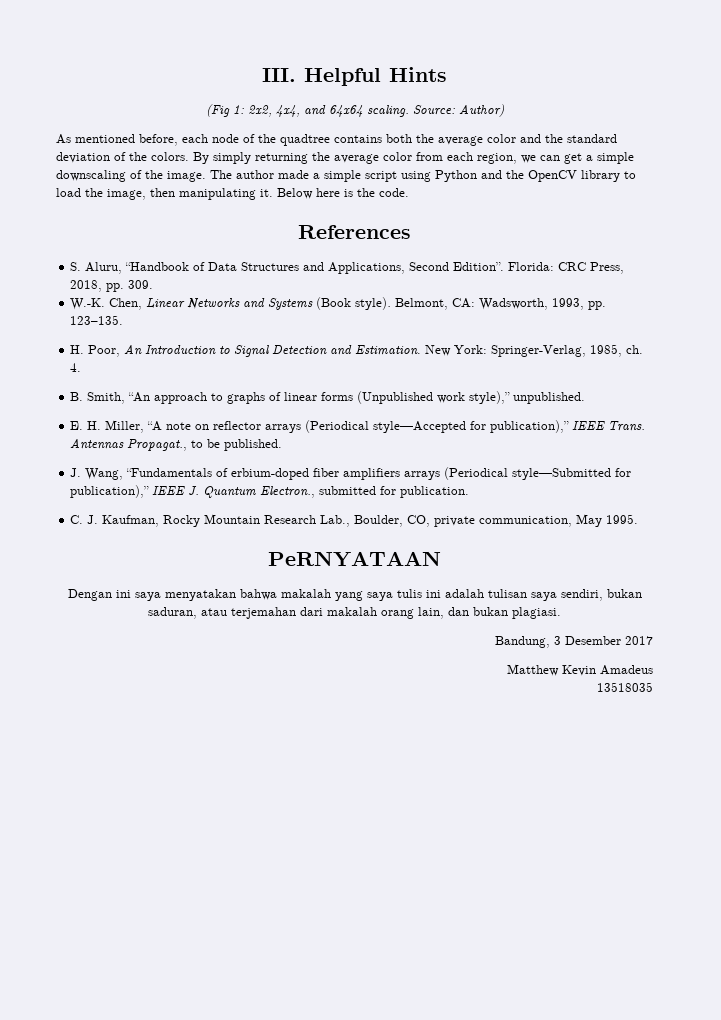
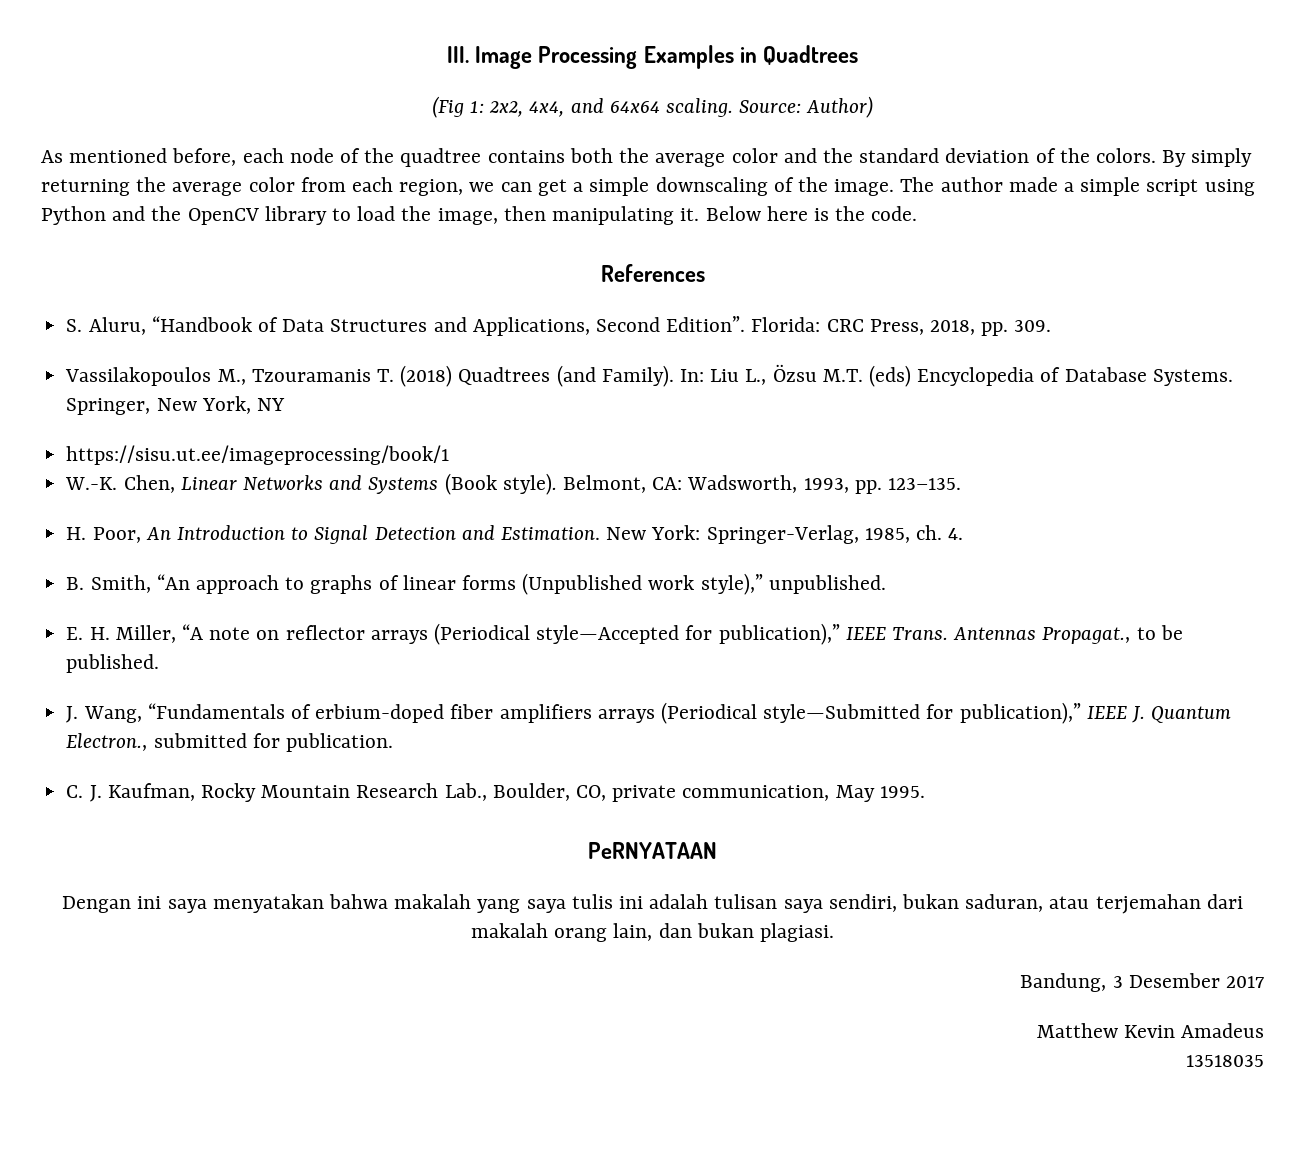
[304,67,447,86] Helpful Hints -> [475,45,858,69] Image Processing Examples in Quadtrees
(154, 284) none -> [65,364,1233,387] [66,396,285,415] [66,445,450,465] // Vassilakopoulos M., Tzouramanis T. (2018) Quadtrees (and Family). In: Liu L., Özsu M.T. (eds) Encyclopedia of Database Systems. Springer, New York, NY // https://sisu.ut.ee/imageprocessing/book/1

